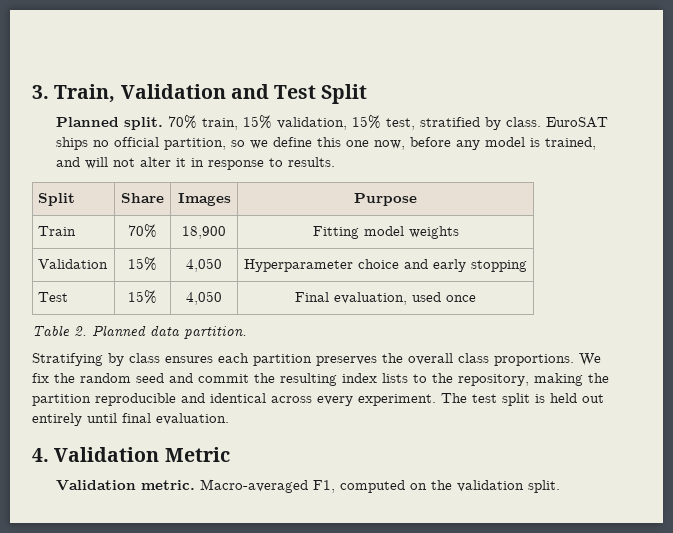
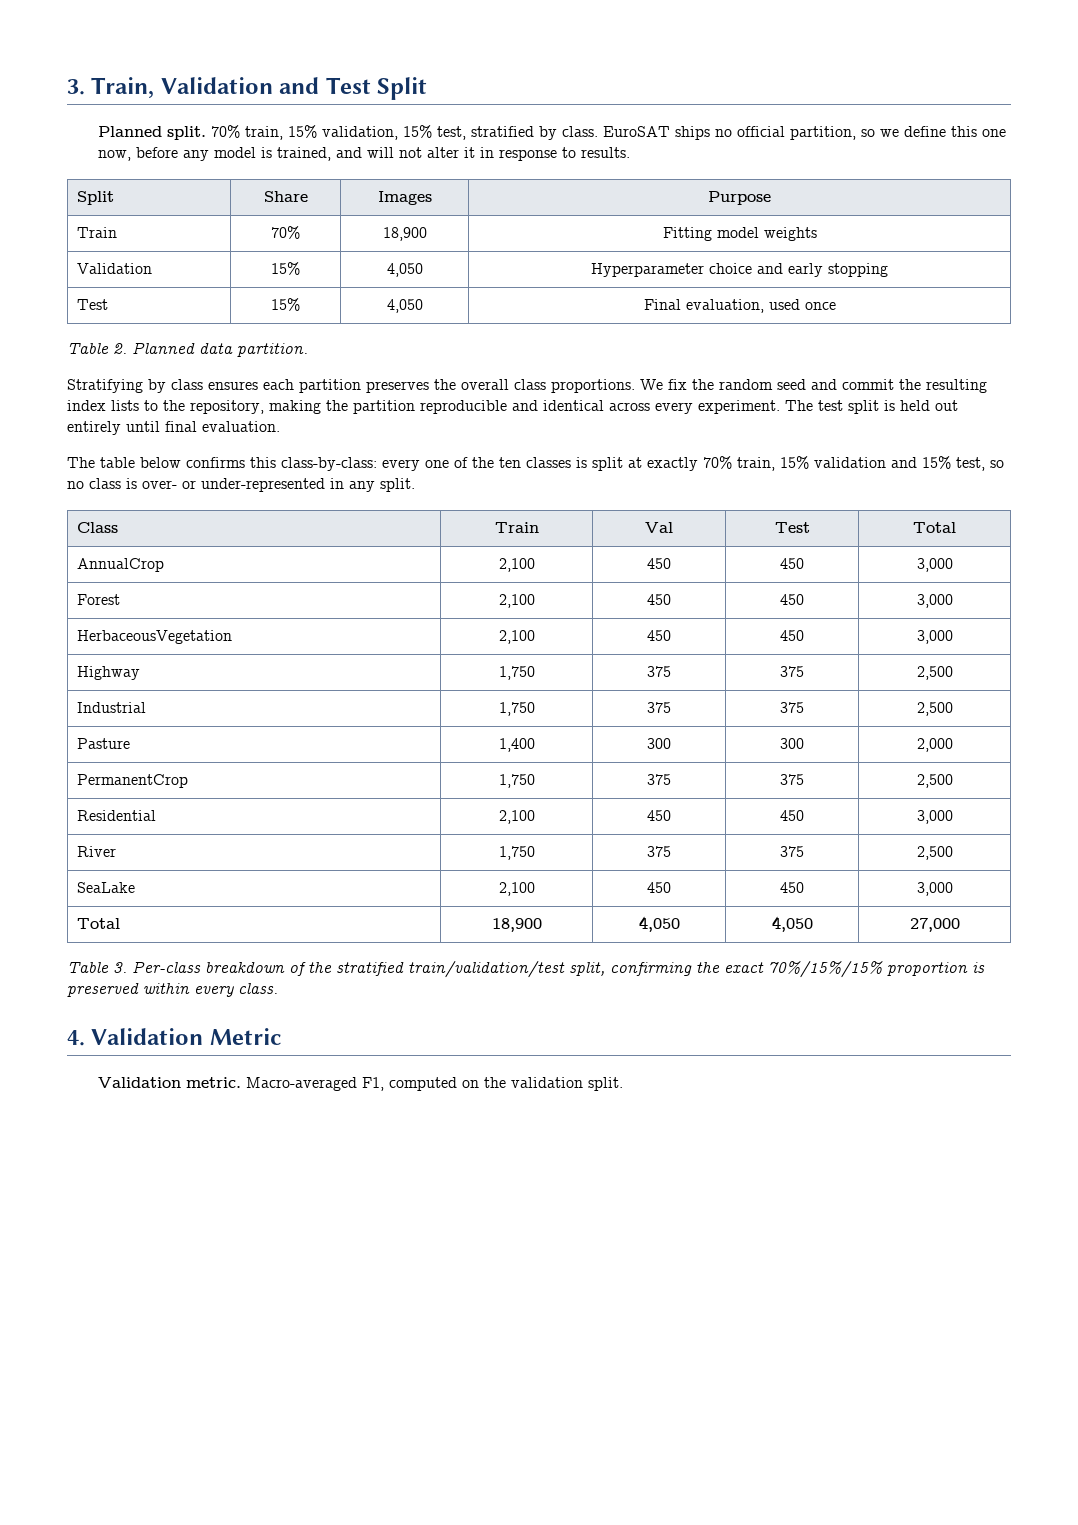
(229, 419) none -> [67,456,1004,471] [67,478,415,492] [77,522,119,533] [494,522,539,533] [645,522,673,533] [774,522,810,533] [913,522,956,533] [77,558,165,572] [498,558,535,572] [647,558,671,569] [780,558,804,569] [916,558,953,572] [77,594,121,605] [498,594,535,608] [647,594,671,605] [780,594,804,605] [916,594,953,608] [77,630,233,644] [498,630,535,644] [647,630,671,641] [780,630,804,641] [916,630,953,644] [77,666,141,680] [498,666,535,680] [647,666,671,677] [780,666,804,677] [916,666,953,680] [77,702,147,713] [498,702,535,716] [647,702,671,713] [780,702,804,713] [916,702,953,716] [77,738,131,749] [498,738,535,752] [647,738,671,749] [780,738,804,749] [916,738,953,752] [77,774,189,788] [498,774,535,788] [647,774,671,785] [780,774,804,785] [916,774,953,788] [77,810,157,821] [498,810,535,824] [647,810,671,821] [780,810,804,821] [916,810,953,824] [77,846,117,857] [498,846,535,860] [647,846,671,857] [780,846,804,857] [916,846,953,860] [77,882,136,893] [498,882,535,896] [647,882,671,893] [780,882,804,893] [916,882,953,896] [77,918,121,929] [491,918,542,932] [638,916,680,932] [771,916,813,932] [909,918,960,932] [67,961,985,978] [67,983,278,997] // The table below confirms this class-by-class: every one of the ten classes is split at exactly 70% train, 15% validation and 15% test, so no class is over- or under-represented in any split. // Class | Train | Val | Test | Total // AnnualCrop | 2,100 | 450 | 450 | 3,000 // Forest | 2,100 | 450 | 450 | 3,000 // HerbaceousVegetation | 2,100 | 450 | 450 | 3,000 // Highway | 1,750 | 375 | 375 | 2,500 // Industrial | 1,750 | 375 | 375 | 2,500 // Pasture | 1,400 | 300 | 300 | 2,000 // PermanentCrop | 1,750 | 375 | 375 | 2,500 // Residential | 2,100 | 450 | 450 | 3,000 // River | 1,750 | 375 | 375 | 2,500 // SeaLake | 2,100 | 450 | 450 | 3,000 // Total | 18,900 | 4,050 | 4,050 | 27,000 // Table 3. Per-class breakdown of the stratified train/validation/test split, confirming the exact 70%/15%/15% proportion is preserved within every class.

